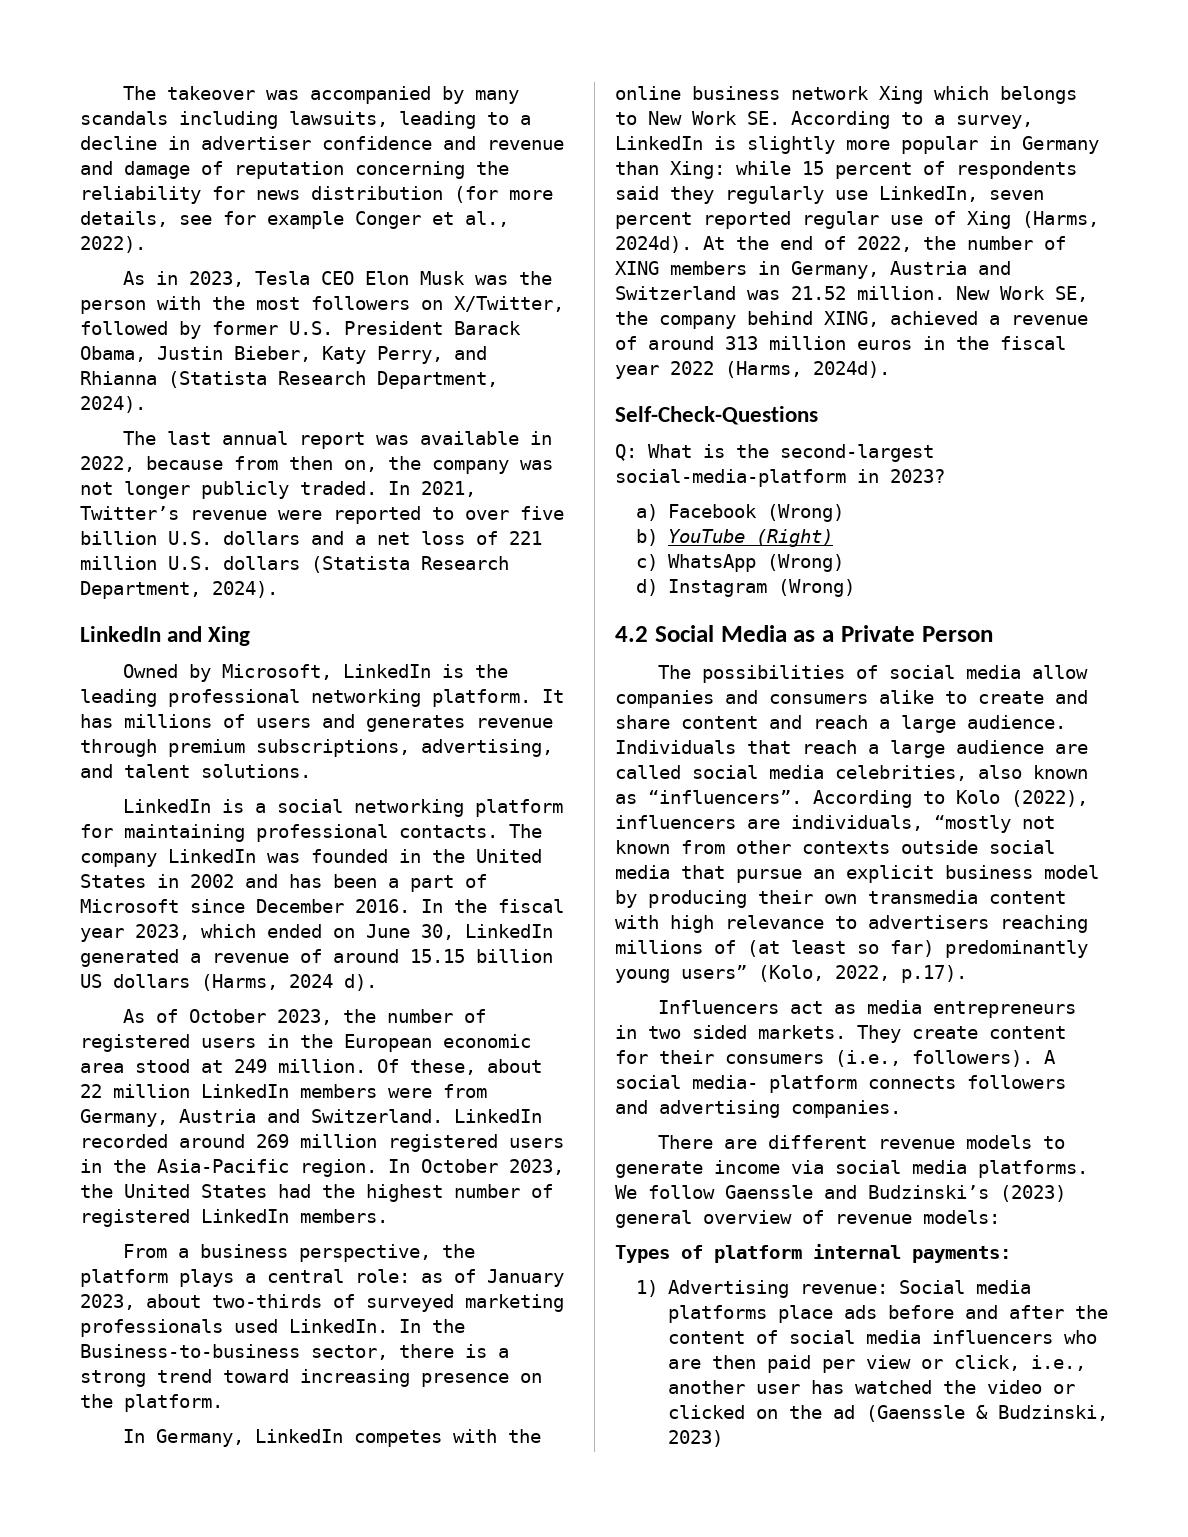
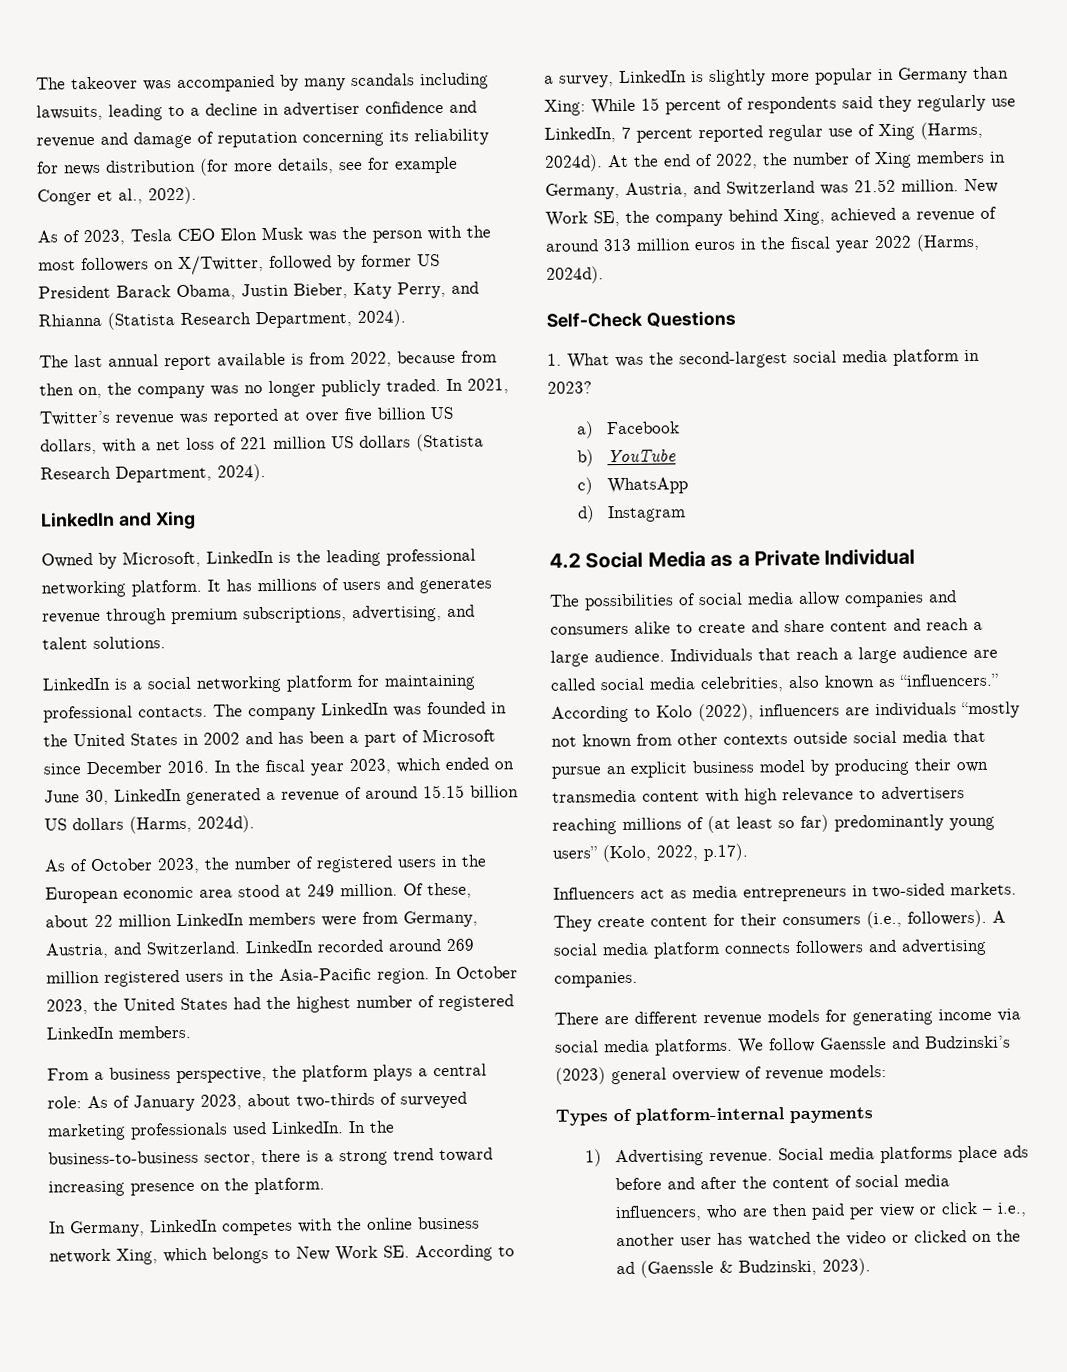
[476,161,509,175] the -> [389,130,409,142] its
[156,271,179,285] in -> [63,230,80,243] of
[289,321,333,335] U.S. -> [417,254,440,267] US
[376,431,553,445] was available in -> [217,352,345,368] available is from
[80,482,113,495] not -> [244,385,263,394] no
[278,506,564,524] [80,531,344,545] were reported to over five billion U.S. dollars and -> [179,406,453,426] [40,438,137,455] was reported at over five billion US dollars, with
[168,556,212,570] U.S. -> [331,436,354,449] US
[289,974,377,991] 2024 d). -> [197,815,255,833] 2024d).
[179,1109,256,1123] Austria -> [45,942,109,959] Austria,
[421,1273,443,1283] as -> [87,1095,108,1109] As
[80,1344,300,1358] Business-to-business -> [48,1150,199,1165] business-to-business
[879,86,923,104] Xing -> [116,1248,158,1265] Xing,
[736,161,791,175] while -> [591,98,636,115] While
[989,190,1044,200] seven -> [621,126,631,139] 7
[615,261,659,275] XING -> [874,151,912,169] Xing
[890,261,967,275] Austria -> [625,182,688,198] Austria,
[824,311,879,327] XING, -> [783,208,825,226] Xing,
[615,406,818,425] [615,444,934,462] [615,469,846,487] Self-Check-Questions // Q: What is the second-largest social-media-platform -> [546,310,736,328] [547,349,959,369] Self-Check Questions // 1. What was the second-largest social media platform
[766,504,844,522] (Wrong) -> (680, 428) none
[755,529,833,547] (Right) -> (676, 456) none
[766,554,844,572] (Wrong) -> (688, 486) none
[777,579,855,597] (Wrong) -> (686, 514) none
[921,626,993,642] Person -> [824,548,916,566] Individual
[648,790,802,804] “influencers”. -> [899,673,999,687] “influencers.”
[791,815,923,831] individuals, -> [875,702,957,718] individuals
[648,1025,747,1039] two sided -> [872,883,945,899] two-sided
[692,1075,758,1089] media- -> [602,942,649,956] media
[1043,1136,1066,1149] [615,1161,703,1178] to generate -> [825,1009,933,1026] for generating
[714,1244,1011,1263] platform internal payments: -> [635,1107,873,1125] platform-internal payments
[799,1284,888,1294] revenue: -> [708,1152,773,1164] revenue.
[931,1330,1053,1344] influencers -> [614,1205,702,1222] influencers,
[953,1355,1020,1371] click, -> [940,1202,993,1215] click –
[667,1430,723,1447] 2023) -> [821,1258,871,1276] 2023).

